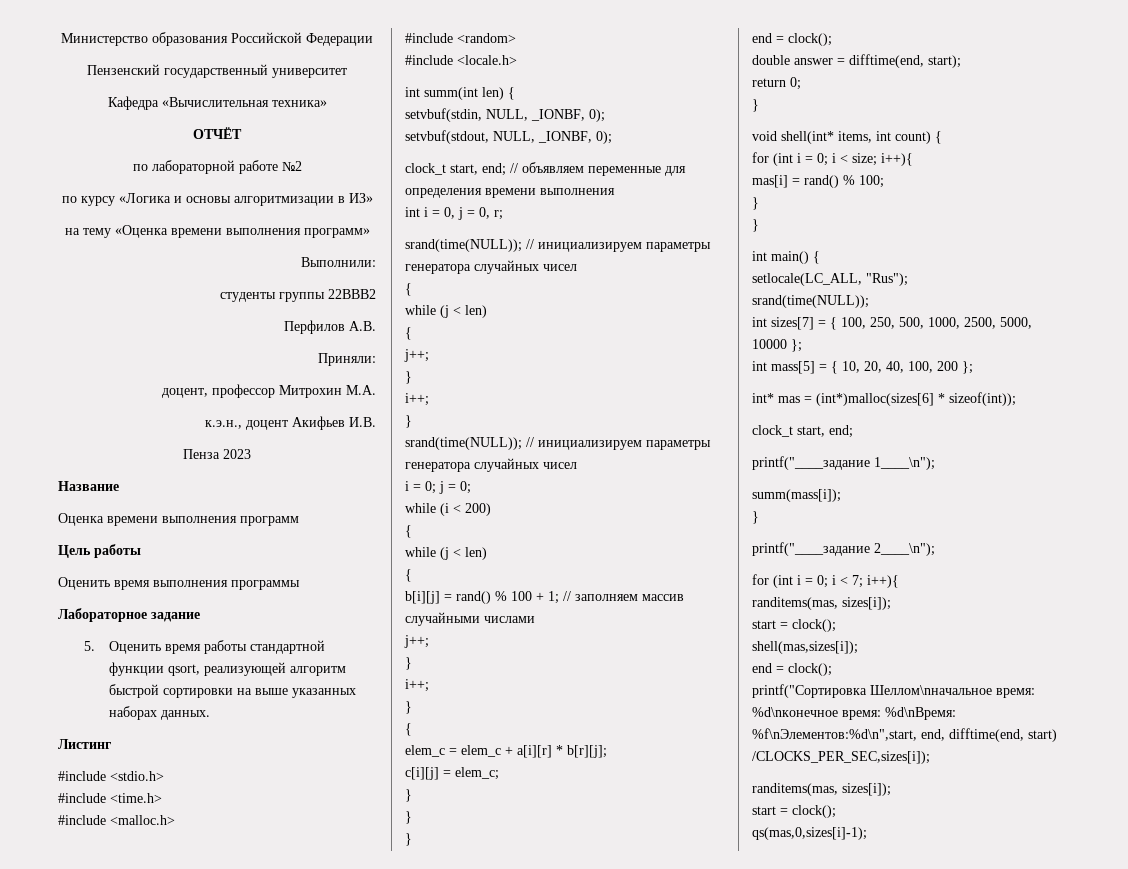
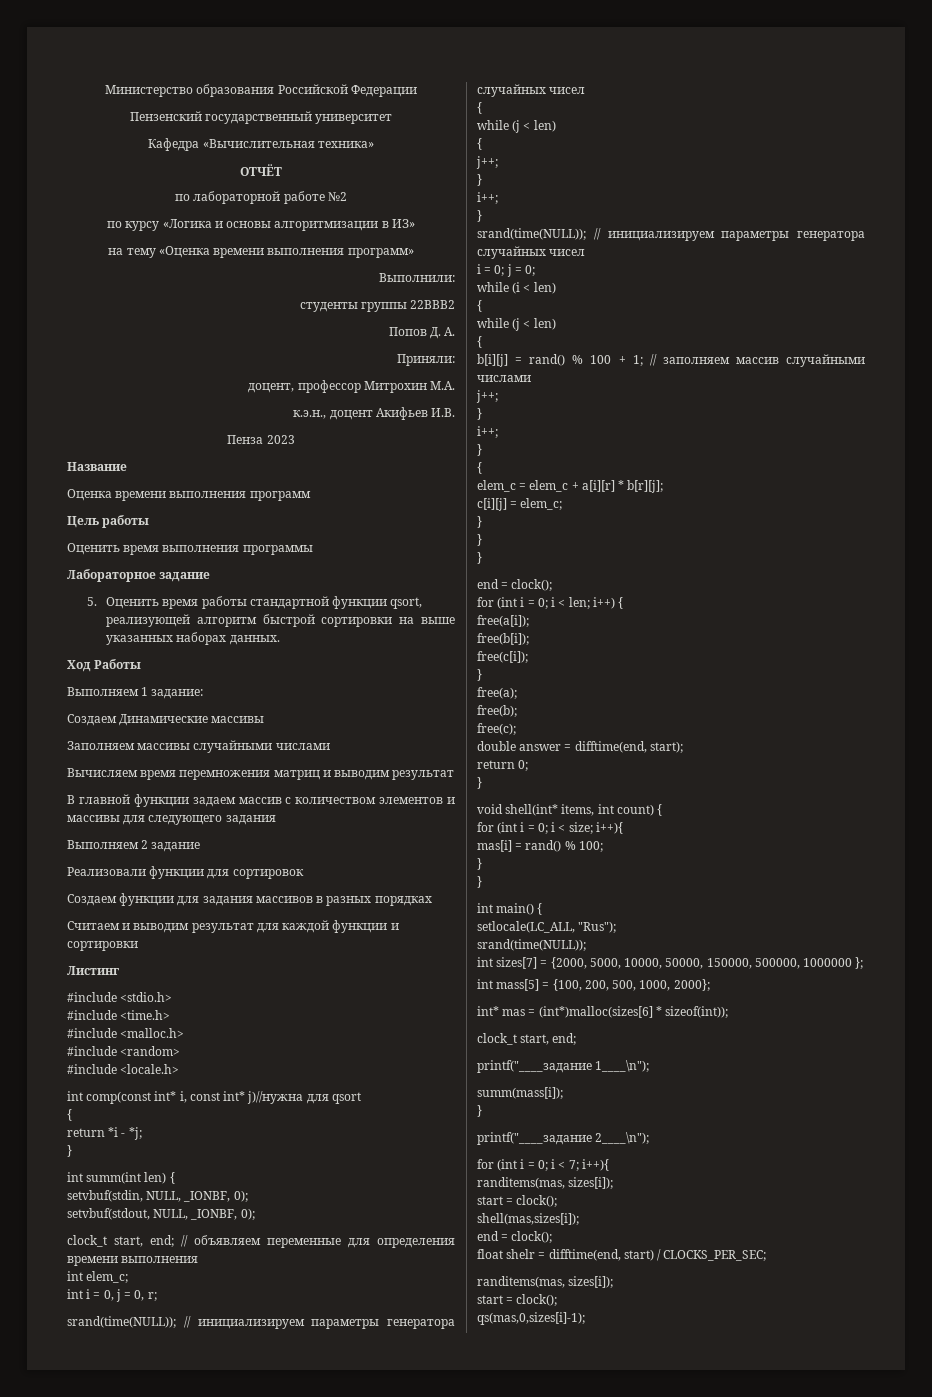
[284,320,376,334] Перфилов А.В. -> [388,327,455,339] Попов Д. А.
(211, 715) none -> [67,659,142,672] [67,687,204,699] [67,714,265,726] [67,740,330,753] [67,768,455,780] [67,794,455,807] [67,815,276,825] [67,840,201,852] [67,866,304,879] [67,893,432,906] [67,920,399,933] [67,941,138,951] // Ход Работы // Выполняем 1 задание: // Создаем Динамические массивы // Заполняем массивы случайными числами // Вычисляем время перемножения матриц и выводим результат // В главной функции задаем массив с количеством элементов и массивы для следующего задания // Выполняем 2 задание // Реализовали функции для сортировок // Создаем функции для задания массивов в разных порядках // Считаем и выводим результат для каждой функции и сортировки
(517, 60) none -> [67,1091,361,1104] [67,1109,72,1121] [67,1127,142,1140] [67,1145,72,1157] // int comp(const int* i, const int* j)//нужна для qsort // { // return *i - *j; // }
(615, 191) none -> [67,1271,129,1283] // int elem_c;
[465,503,491,516] 200) -> [533,282,556,294] len)
(832, 39) none -> [477,597,624,609] [477,615,529,627] [477,633,529,645] [477,651,528,663] [477,669,482,681] [477,687,517,699] [477,705,517,717] [477,723,516,735] // for (int i = 0; i < len; i++) { // free(a[i]); // free(b[i]); // free(c[i]); // } // free(a); // free(b); // free(c);
[830,317,1032,330] [752,339,802,352] [752,361,973,374] { 100, 250, 500, 1000, 2500, 5000, 10000 }; // int mass[5] = { 10, 20, 40, 100, 200 }; -> [550,957,864,969] [477,979,710,991] {2000, 5000, 10000, 50000, 150000, 500000, 1000000 }; // int mass[5] = {100, 200, 500, 1000, 2000};
[752,684,1035,698] [752,707,956,720] [752,728,1057,742] [752,751,930,764] printf("Сортировка Шеллом\nначальное время: %d\nконечное время: %d\nВремя: %f\nЭлементов:%d\n",start, end, difftime(end, start) /CLOCKS_PER_SEC,sizes[i]); -> [477,1249,767,1261] float shelr = difftime(end, start) / CLOCKS_PER_SEC;

